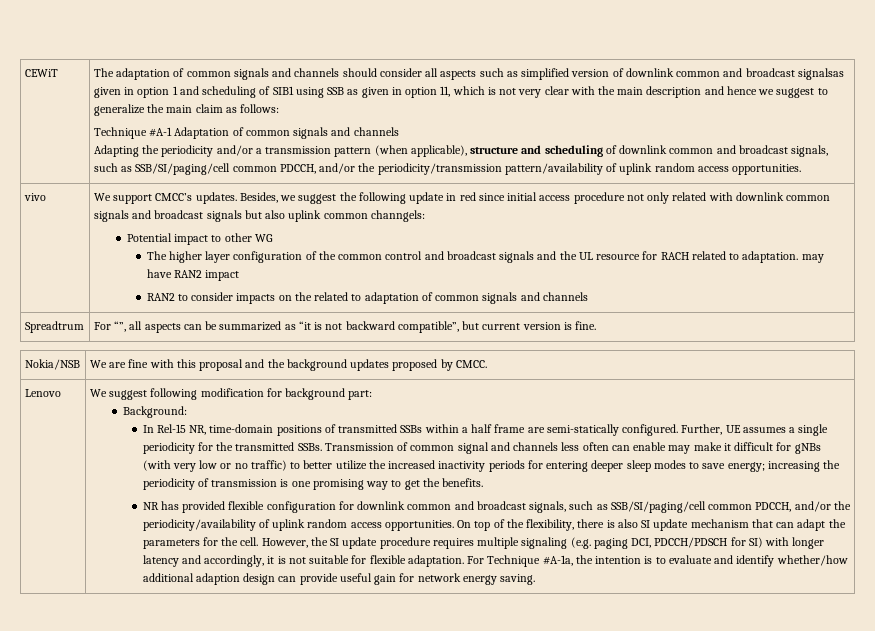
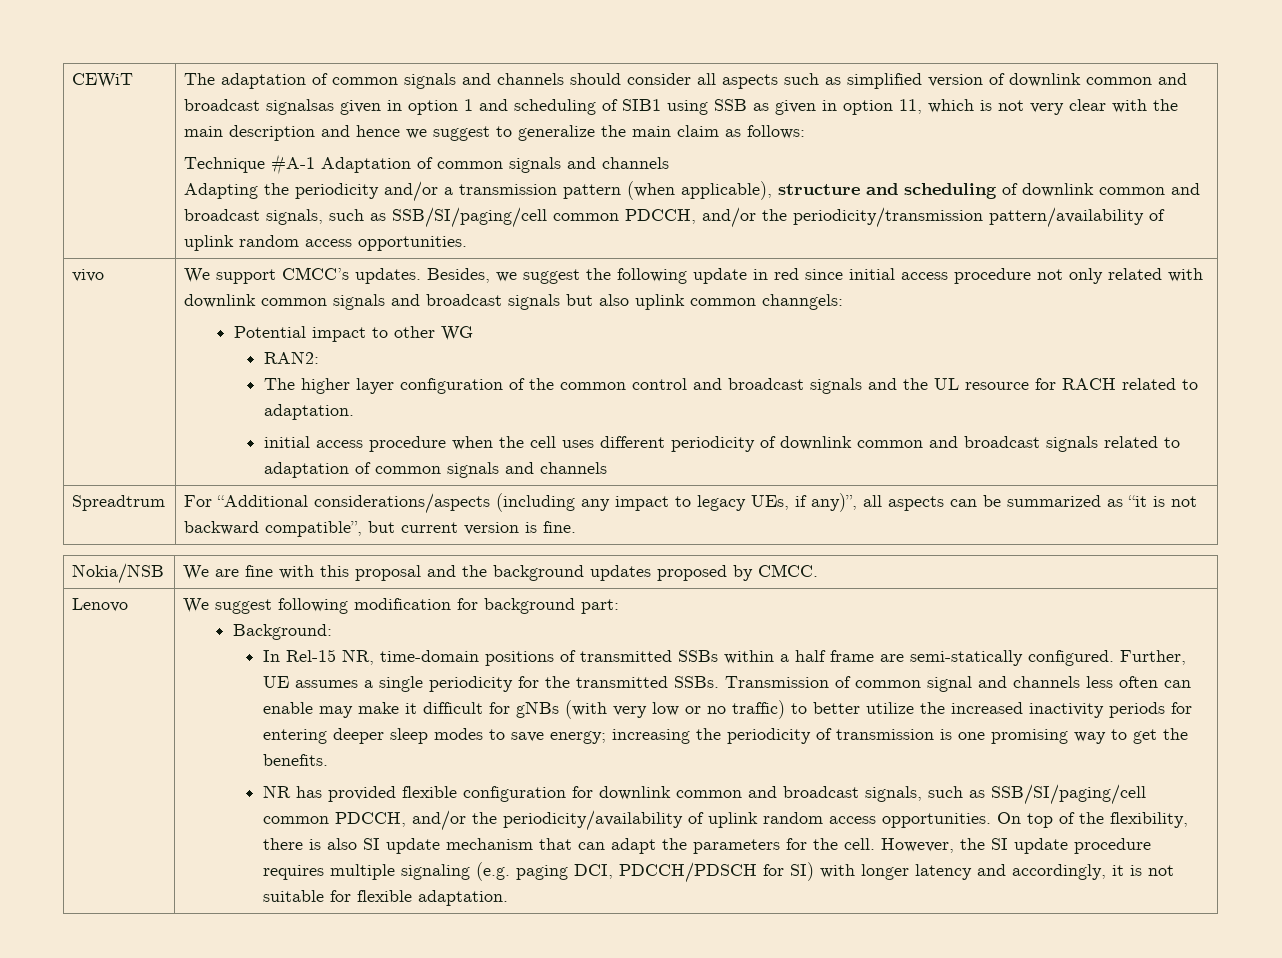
(273, 238) none -> [264,351,320,364] // RAN2:
[801,254,824,263] [146,269,240,281] [146,292,312,304] may have RAN2 impact // RAN2 to consider impacts on the -> [264,436,1099,452] // initial access procedure when the cell uses different periodicity of downlink common and broadcast signals
[114,321,127,332] “”, -> [217,493,858,514] “Additional considerations/aspects (including any impact to legacy UEs, if any)”,
[467,555,848,567] [142,573,536,585] For Technique #A-1a, the intention is to evaluate and identify whether/how additional adaption design can provide useful gain for network energy saving. -> (509, 898) none

